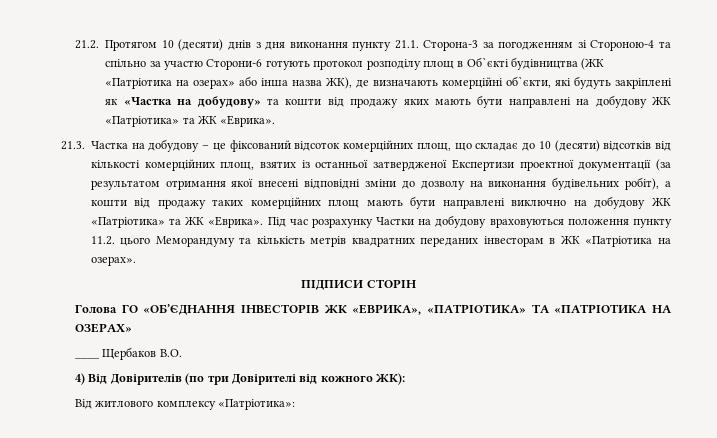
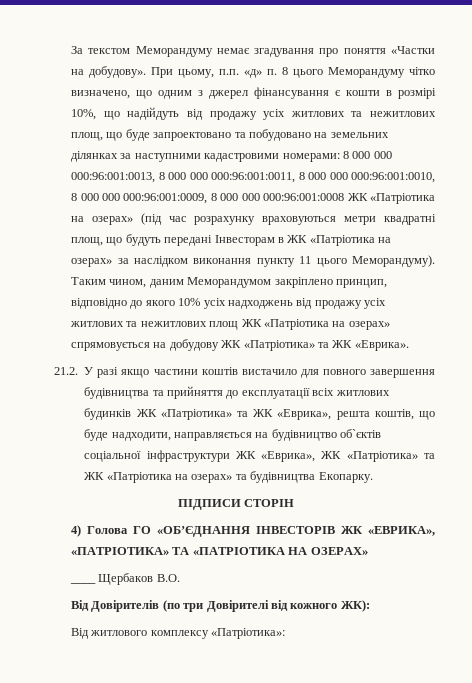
[75,39,671,51] [105,57,605,70] [105,76,673,89] [105,95,571,108] 21.2. Протягом 10 (десяти) днів з дня виконання пункту 21.1. Сторона-3 за погодженням зі Стороною-4 та спільно за участю Сторони-6 готують протокол розподілу площ в Об`єкті будівництва (ЖК «Патріотика на озерах» або інша назва ЖК), де визначають комерційні об`єкти, які будуть закріплені як «Частка на добудову» та кошти від продажу яких мають бути направлені -> [71,46,435,57] [71,66,435,78] [71,87,436,99] [71,107,436,120] [71,129,389,141] [71,151,392,162] [71,172,436,183] [71,193,435,204] [71,213,436,225] [71,234,392,246] [71,255,435,267] [71,277,387,288] [71,298,387,309] [70,319,390,330] [71,342,151,351] За текстом Меморандуму немає згадування про поняття «Частки на добудову». При цьому, п.п. «д» п. 8 цього Меморандуму чітко визначено, що одним з джерел фінансування є кошти в розмірі 10%, що надійдуть від продажу усіх житлових та нежитлових площ, що буде запроектовано та побудовано на земельних ділянках за наступними кадастровими номерами: 8 000 000 000:96:001:0013, 8 000 000 000:96:001:0011, 8 000 000 000:96:001:0010, 8 000 000 000:96:001:0009, 8 000 000 000:96:001:0008 ЖК «Патріотика на озерах» (під час розрахунку враховуються метри квадратні площ, що будуть передані Інвесторам в ЖК «Патріотика на озерах» за наслідком виконання пункту 11 цього Меморандуму). Таким чином, даним Меморандумом закріплено принцип, відповідно до якого 10% усіх надходжень від продажу усіх житлових та нежитлових площ ЖК «Патріотика на озерах» спрямовується
[60,139,671,152] [90,159,671,171] [90,177,671,190] [90,196,671,209] [90,215,672,228] [90,236,671,247] [90,256,136,266] 21.3. Частка на добудову – це фіксований відсоток комерційних площ, що складає до 10 (десяти) відсотків від кількості комерційних площ, взятих із останньої затвердженої Експертизи проектної документації (за результатом отримання якої внесені відповідні зміни до дозволу на виконання будівельних робіт), а кошти від продажу таких комерційних площ мають бути направлені виключно на добудову ЖК «Патріотика» та ЖК «Еврика». Під час розрахунку Частки на добудову враховуються положення пункту 11.2. цього Меморандуму та кількість метрів квадратних переданих інвесторам в ЖК «Патріотика на озерах». -> [54,367,436,378] [84,386,390,399] [84,408,436,420] [84,429,382,441] [84,450,435,462] [84,471,373,483] 21.2. У разі якщо частини коштів вистачило для повного завершення будівництва та прийняття до експлуатації всіх житлових будинків ЖК «Патріотика» та ЖК «Еврика», решта коштів, що буде надходити, направляється на будівництво об`єктів соціальної інфраструктури ЖК «Еврика», ЖК «Патріотика» та ЖК «Патріотика на озерах» та будівництва Екопарку.
(416, 283) none -> [71,525,82,537] 4)
[75,373,86,385] 4) -> (180, 578) none

